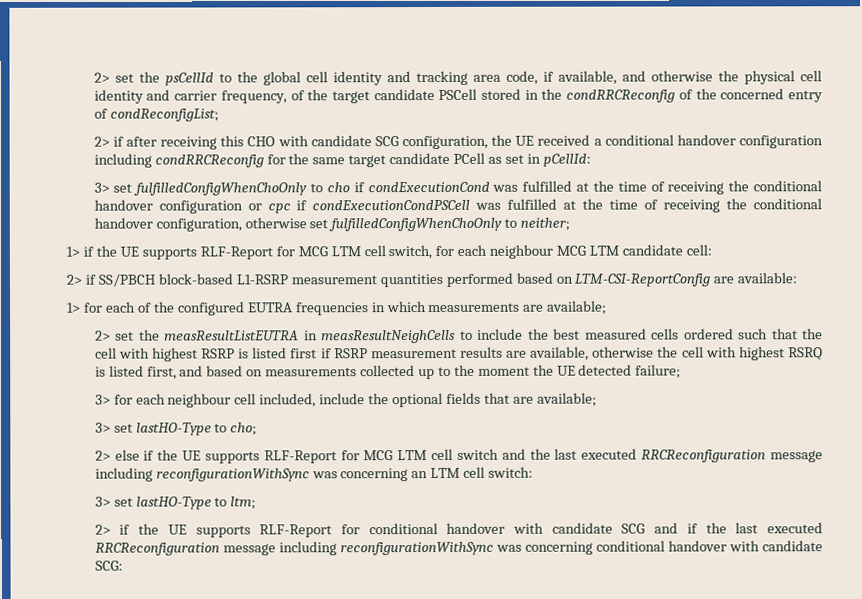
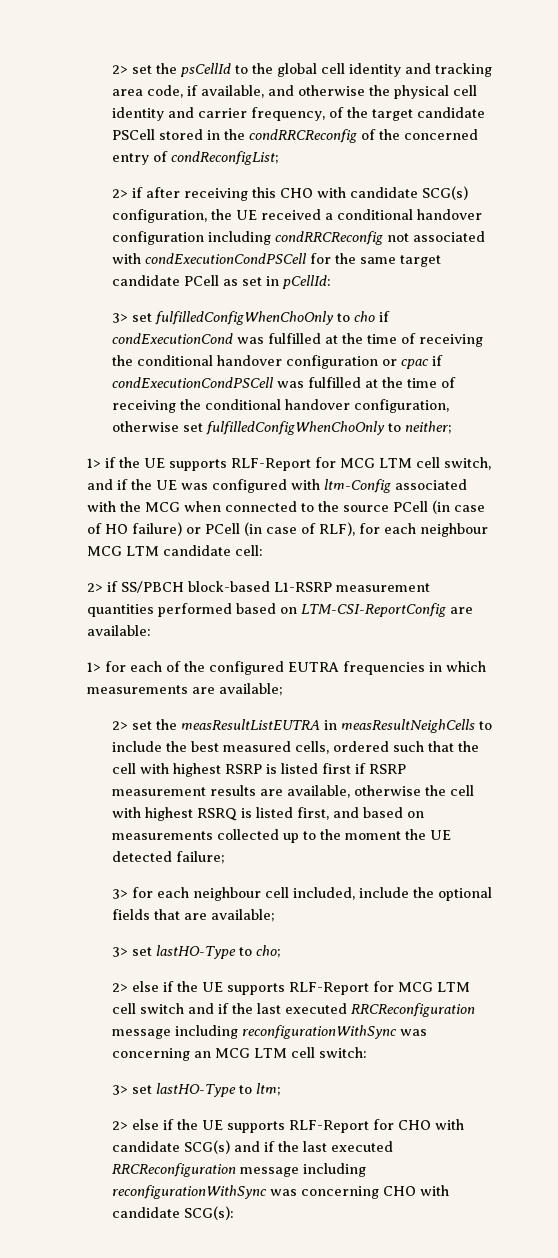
[374,136,399,147] SCG -> [422,186,469,200] SCG(s)
(264, 161) none -> [387,231,486,242] [112,253,308,264] not associated with condExecutionCondPSCell
[267,203,291,214] cpc -> [401,359,430,369] cpac
(433, 252) none -> [86,479,467,493] [86,500,485,514] [86,522,355,536] and if the UE was configured with ltm-Config associated with the MCG when connected to the source PCell (in case of HO failure) or PCell (in case of RLF),
[651,328,680,340] cells -> [295,741,330,754] cells,
(526, 454) none -> [218,1003,230,1014] if
(429, 475) none -> [215,1048,251,1058] MCG
[119,522,646,538] if the UE supports RLF-Report for conditional handover with candidate SCG -> [132,1119,465,1133] [112,1140,231,1154] else if the UE supports RLF-Report for CHO with candidate SCG(s)
[595,540,824,552] [94,560,123,571] conditional handover with candidate SCG: -> [383,1185,450,1196] [112,1206,235,1220] CHO with candidate SCG(s):

